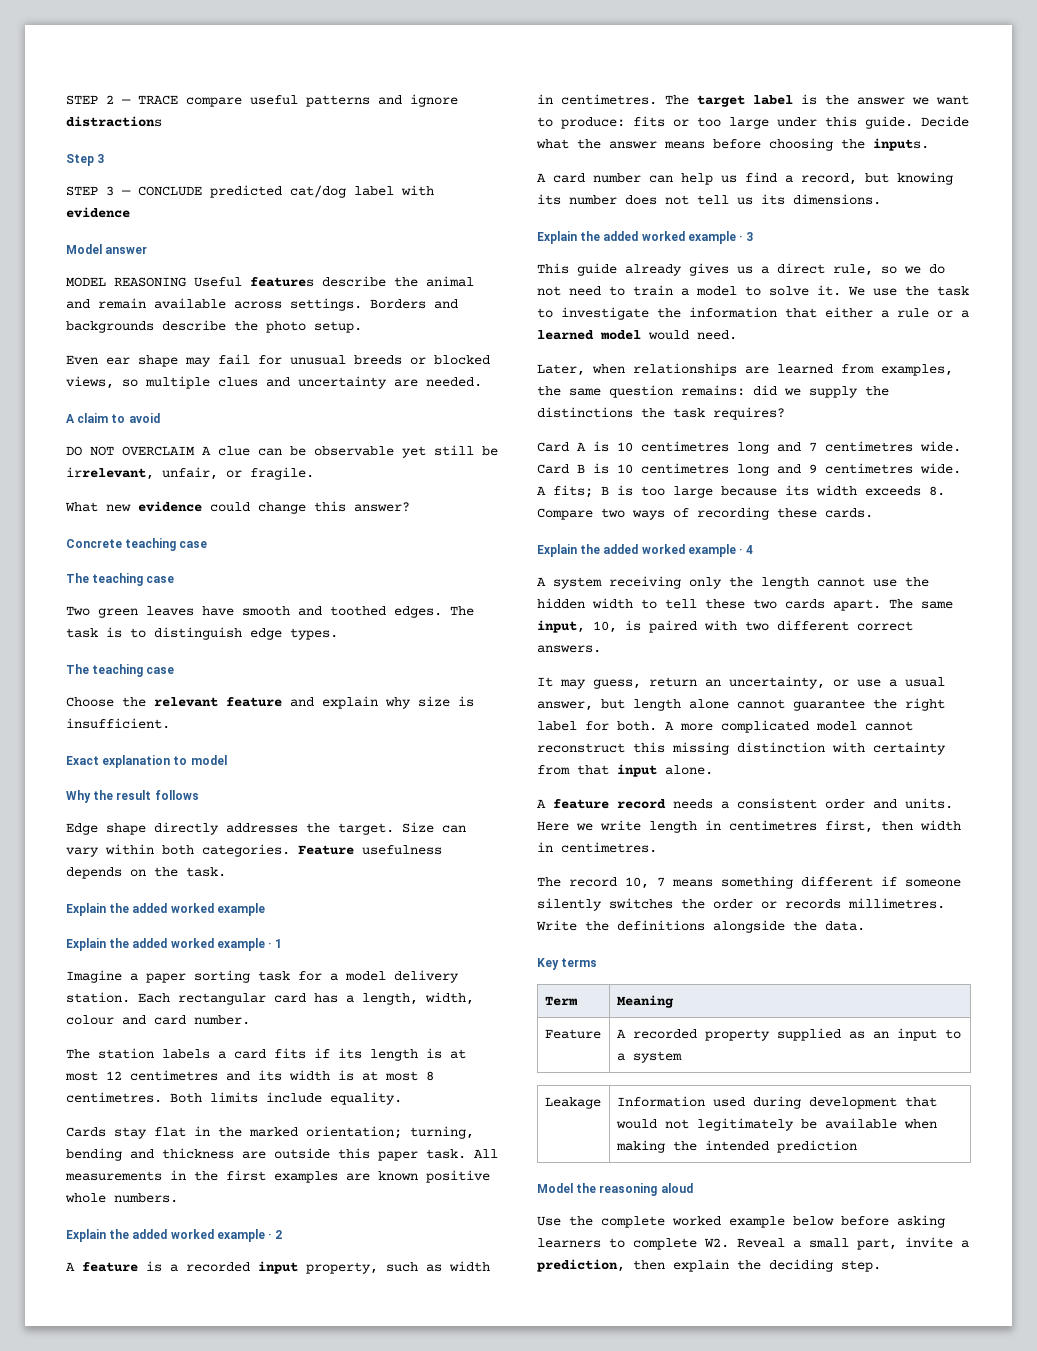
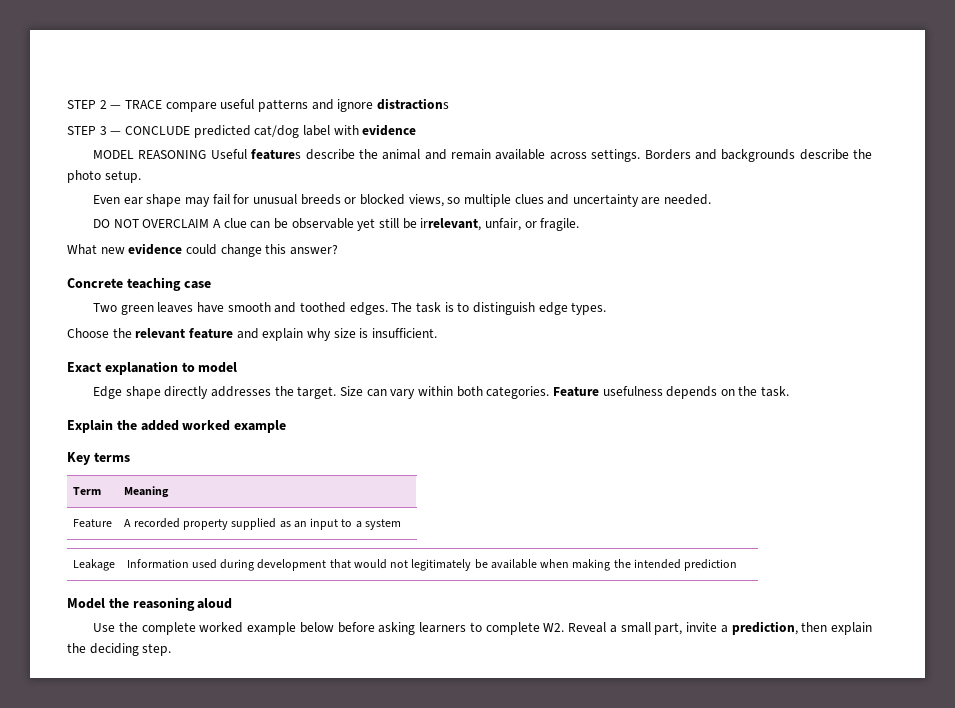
[66,154,105,166] // Step 3 -> (449, 104) none
[66,244,148,254] // Model answer -> (417, 130) none
[66,413,160,423] // A claim to avoid -> (712, 199) none
[66,573,175,586] // The teaching case -> (211, 285) none
[66,664,175,677] // The teaching case -> (607, 308) none
[66,790,199,803] // Why the result follows -> (238, 367) none
[66,938,283,951] [66,970,459,983] [66,992,474,1005] [66,1015,250,1025] [66,1048,466,1061] [65,1070,434,1081] [66,1092,402,1105] [66,1126,474,1139] [66,1148,498,1161] [65,1170,490,1183] [65,1193,178,1203] [66,1229,283,1242] [66,1261,490,1274] [537,94,969,107] [537,116,969,129] [536,138,929,151] [537,172,953,185] [537,194,881,205] [537,231,754,244] [537,263,945,276] [537,285,969,296] [537,307,969,320] [537,330,737,340] [537,363,953,376] [537,385,889,398] [537,407,785,420] [537,441,961,454] [537,463,961,476] [537,485,945,498] [537,507,873,520] [537,544,754,557] [537,576,929,589] [537,598,953,611] [537,620,913,633] [537,645,601,653] [537,676,945,689] [537,698,945,711] [537,720,913,733] [537,742,946,755] [537,764,713,777] [537,798,953,809] [537,820,961,833] [537,842,657,853] [537,876,961,889] [537,898,945,911] [536,920,865,933] // Explain the added worked example · 1 // Imagine a paper sorting task for a model delivery station. Each rectangular card has a length, width, colour and card number. // The station labels a card fits if its length is at most 12 centimetres and its width is at most 8 centimetres. Both limits include equality. // Cards stay flat in the marked orientation; turning, bending and thickness are outside this paper task. All measurements in the first examples are known positive whole numbers. // Explain the added worked example · 2 // A feature is a recorded input property, such as width in centimetres. The target label is the answer we want to produce: fits or too large under this guide. Decide what the answer means before choosing the inputs. // A card number can help us find a record, but knowing its number does not tell us its dimensions. // Explain the added worked example · 3 // This guide already gives us a direct rule, so we do not need to train a model to solve it. We use the task to investigate the information that either a rule or a learned model would need. // Later, when relationships are learned from examples, the same question remains: did we supply the distinctions the task requires? // Card A is 10 centimetres long and 7 centimetres wide. Card B is 10 centimetres long and 9 centimetres wide. A fits; B is too large because its width exceeds 8. Compare two ways of recording these cards. // Explain the added worked example · 4 // A system receiving only the length cannot use the hidden width to tell these two cards apart. The same input, 10, is paired with two different correct answers. // It may guess, return an uncertainty, or use a usual answer, but length alone cannot guarantee the right label for both. A more complicated model cannot reconstruct this missing distinction with certainty from that input alone. // A feature record needs a consistent order and units. Here we write length in centimetres first, then width in centimetres. // The record 10, 7 means something different if someone silently switches the order or records millimetres. Write the definitions alongside the data. -> (287, 426) none

